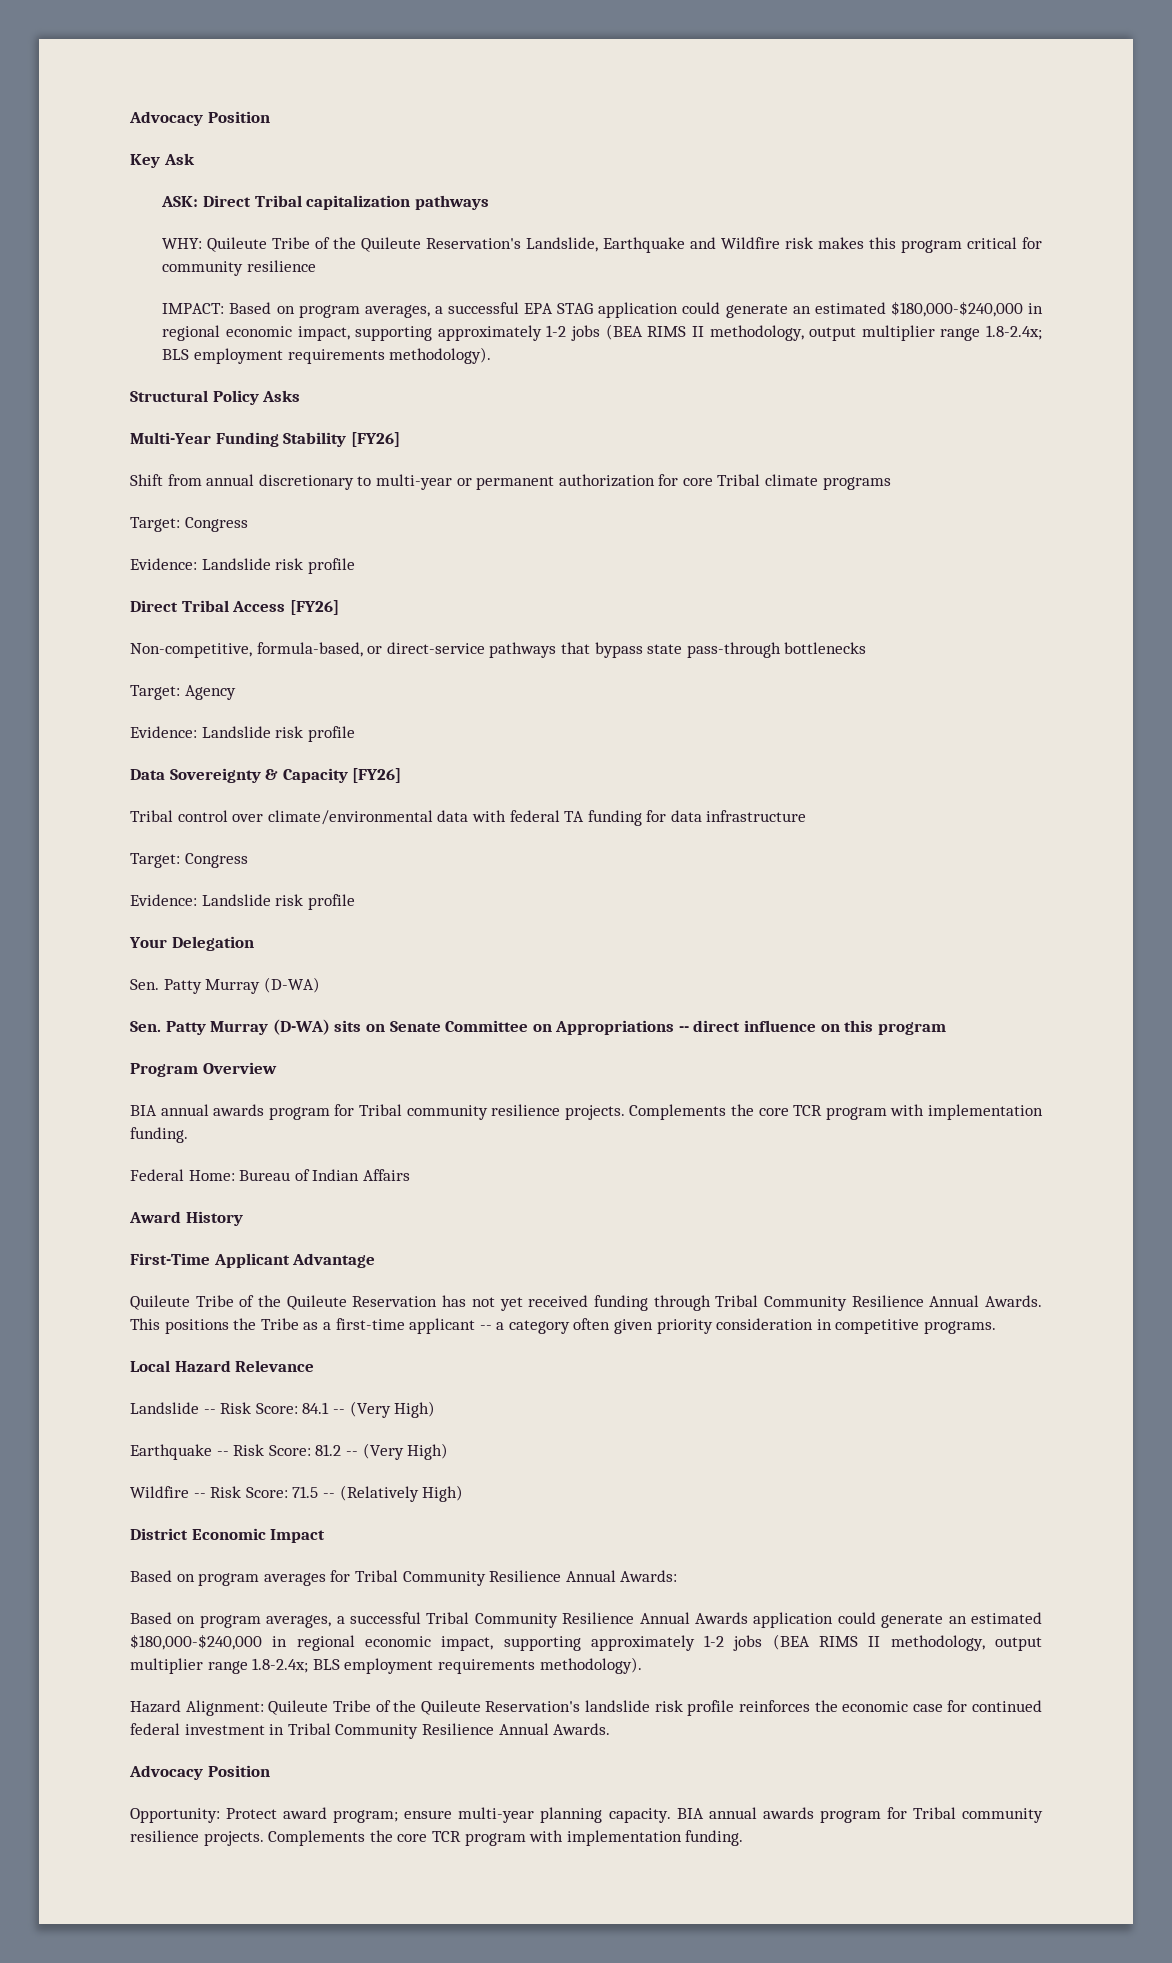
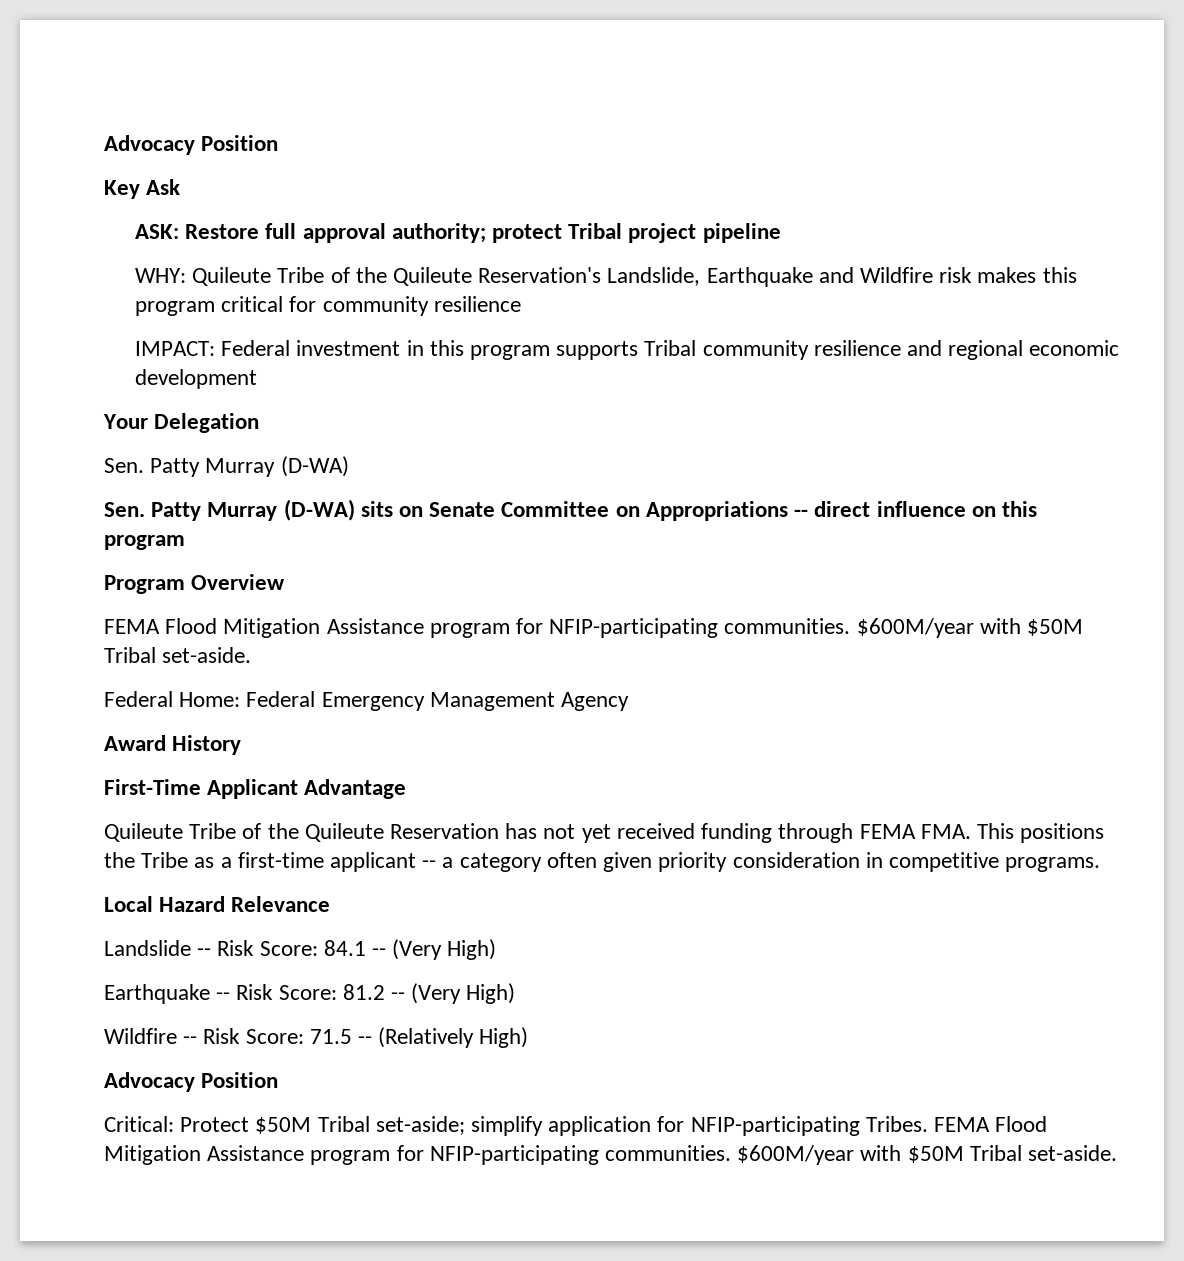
[202,195,489,210] Direct Tribal capitalization pathways -> [185,223,781,243] Restore full approval authority; protect Tribal project pipeline
[229,301,1043,318] [162,324,1043,341] [162,347,492,364] [130,390,301,405] [130,432,400,447] [130,474,891,490] [130,517,248,532] [130,558,355,574] [130,600,339,615] [130,642,867,658] [130,685,236,700] [130,726,355,742] [130,768,402,783] [130,810,807,826] [130,853,248,868] [130,894,355,910] Based on program averages, a successful EPA STAG application could generate an estimated $180,000-$240,000 in regional economic impact, supporting approximately 1-2 jobs (BEA RIMS II methodology, output multiplier range 1.8-2.4x; BLS employment requirements methodology). // Structural Policy Asks // Multi-Year Funding Stability [FY26] // Shift from annual discretionary to multi-year or permanent authorization for core Tribal climate programs // Target: Congress // Evidence: Landslide risk profile // Direct Tribal Access [FY26] // Non-competitive, formula-based, or direct-service pathways that bypass state pass-through bottlenecks // Target: Agency // Evidence: Landslide risk profile // Data Sovereignty & Capacity [FY26] // Tribal control over climate/environmental data with federal TA funding for data infrastructure // Target: Congress // Evidence: Landslide risk profile -> [221,340,1120,360] [134,369,257,389] Federal investment in this program supports Tribal community resilience and regional economic development
[130,1104,1044,1120] [130,1127,188,1143] [130,1169,410,1181] BIA annual awards program for Tribal community resilience projects. Complements the core TCR program with implementation funding. // Federal Home: Bureau of Indian Affairs -> [104,618,1084,638] [104,647,252,663] [104,691,630,711] FEMA Flood Mitigation Assistance program for NFIP-participating communities. $600M/year with $50M Tribal set-aside. // Federal Home: Federal Emergency Management Agency
[715,1295,1042,1311] Tribal Community Resilience Annual Awards. -> [859,824,971,839] FEMA FMA.
[130,1528,326,1543] [130,1570,678,1586] [130,1612,1042,1628] [130,1634,1042,1651] [130,1657,642,1674] [130,1700,1042,1716] [130,1723,611,1739] [129,1765,270,1780] [130,1807,1043,1823] [130,1830,744,1846] District Economic Impact // Based on program averages for Tribal Community Resilience Annual Awards: // Based on program averages, a successful Tribal Community Resilience Annual Awards application could generate an estimated $180,000-$240,000 in regional economic impact, supporting approximately 1-2 jobs (BEA RIMS II methodology, output multiplier range 1.8-2.4x; BLS employment requirements methodology). // Hazard Alignment: Quileute Tribe of the Quileute Reservation's landslide risk profile reinforces the economic case for continued federal investment in Tribal Community Resilience Annual Awards. // Advocacy Position // Opportunity: Protect award program; ensure multi-year planning capacity. BIA annual awards program for Tribal community resilience projects. Complements the core TCR program with implementation funding. -> [104,1072,279,1092] [104,1116,1048,1136] [104,1145,1118,1165] Advocacy Position // Critical: Protect $50M Tribal set-aside; simplify application for NFIP-participating Tribes. FEMA Flood Mitigation Assistance program for NFIP-participating communities. $600M/year with $50M Tribal set-aside.

